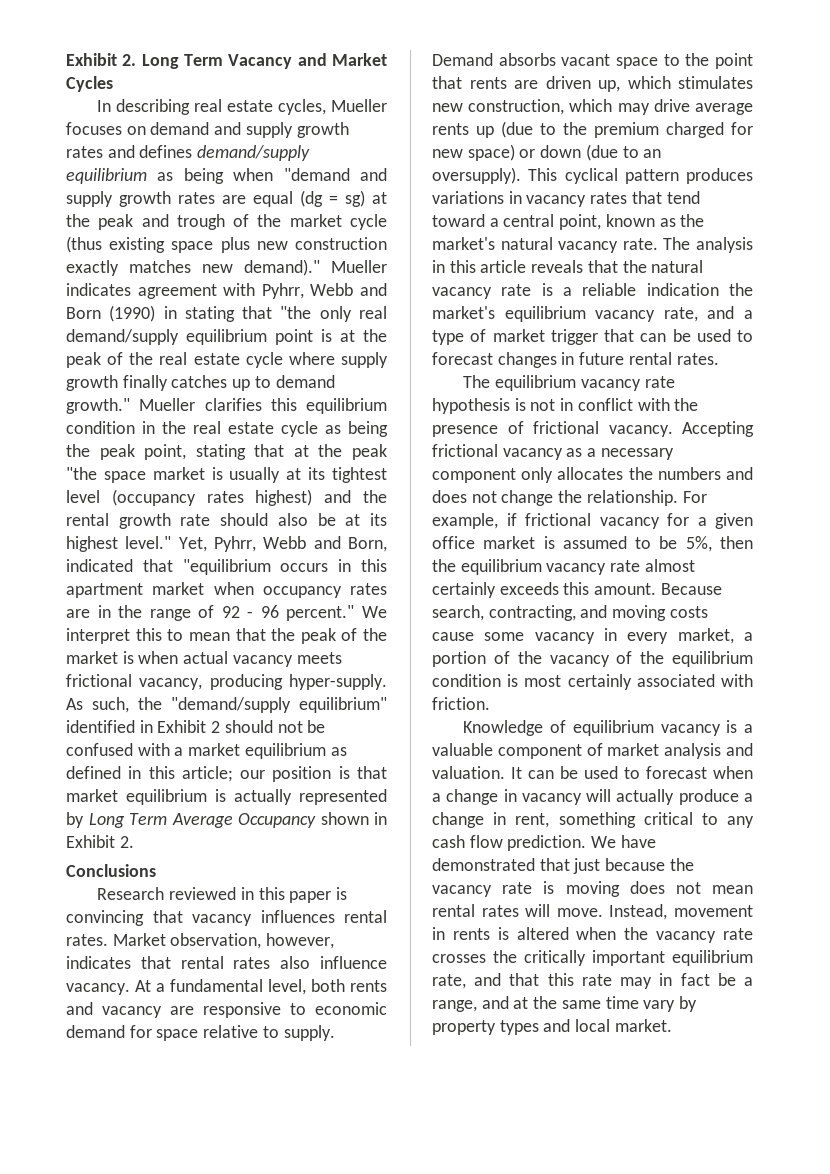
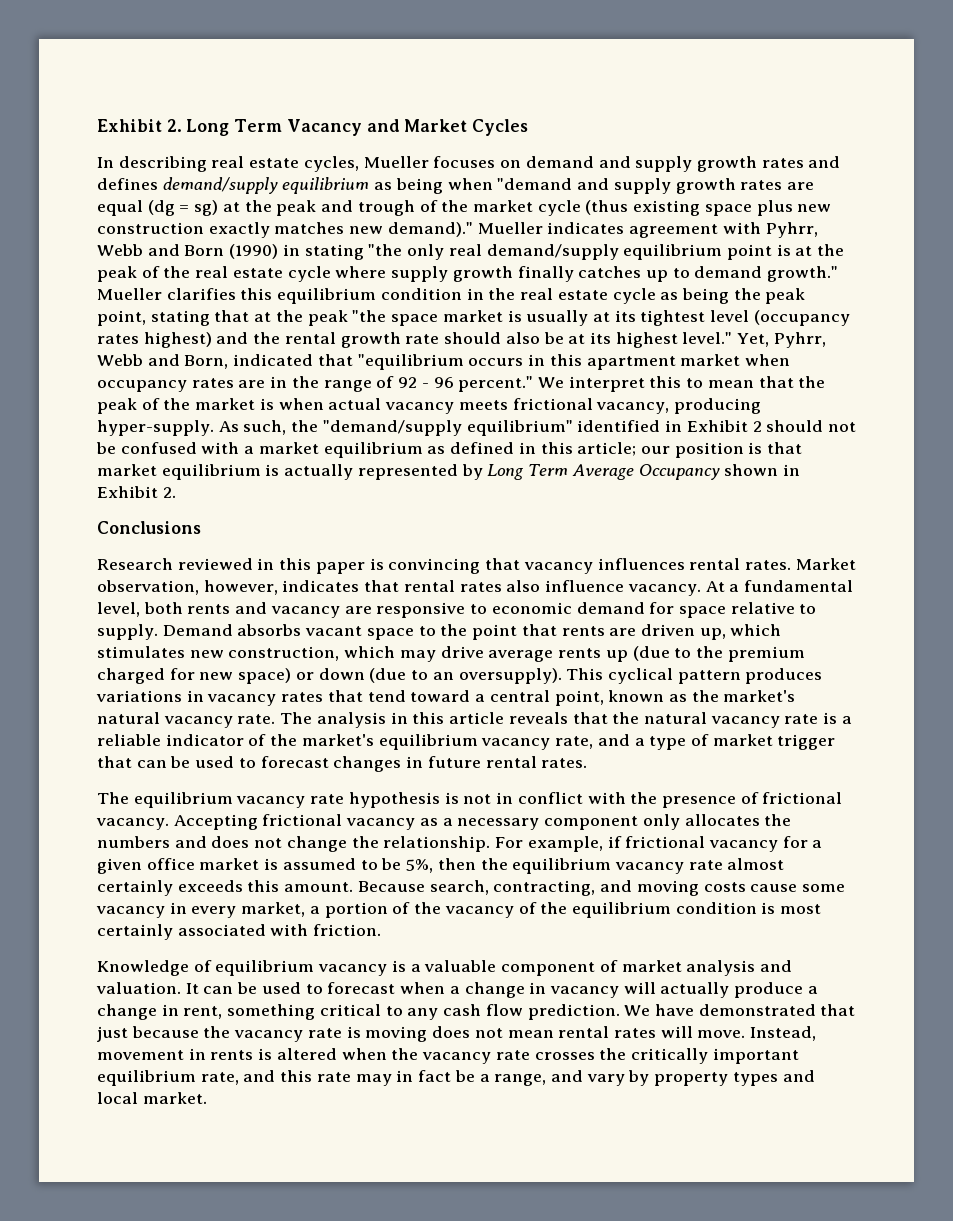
[242,306,273,319] that -> (364, 252) none
[646,283,719,296] indication -> [165,734,267,746] indicator of
[509,973,540,986] that -> (276, 1076) none
[513,996,639,1009] at the same time -> (583, 1076) none

